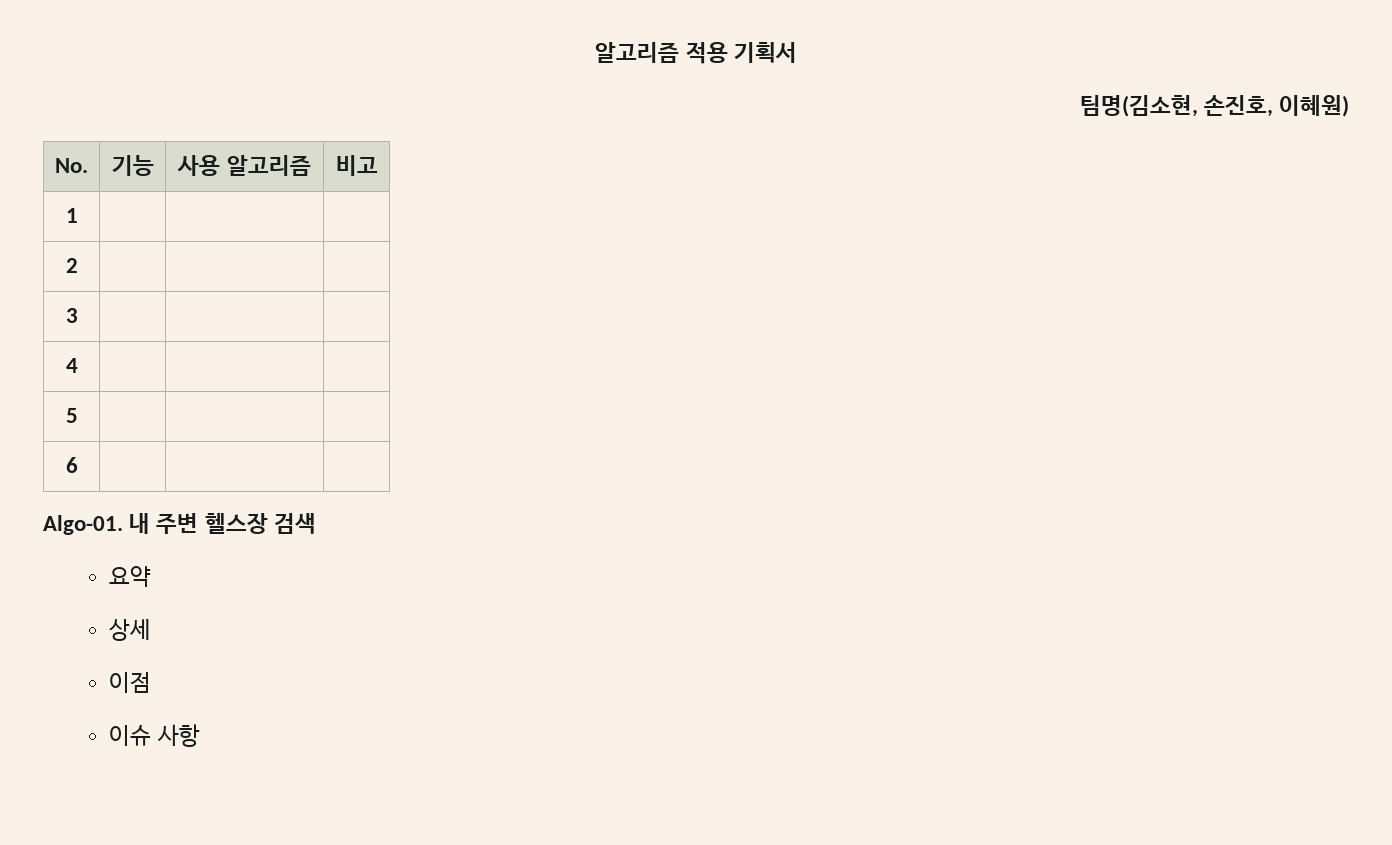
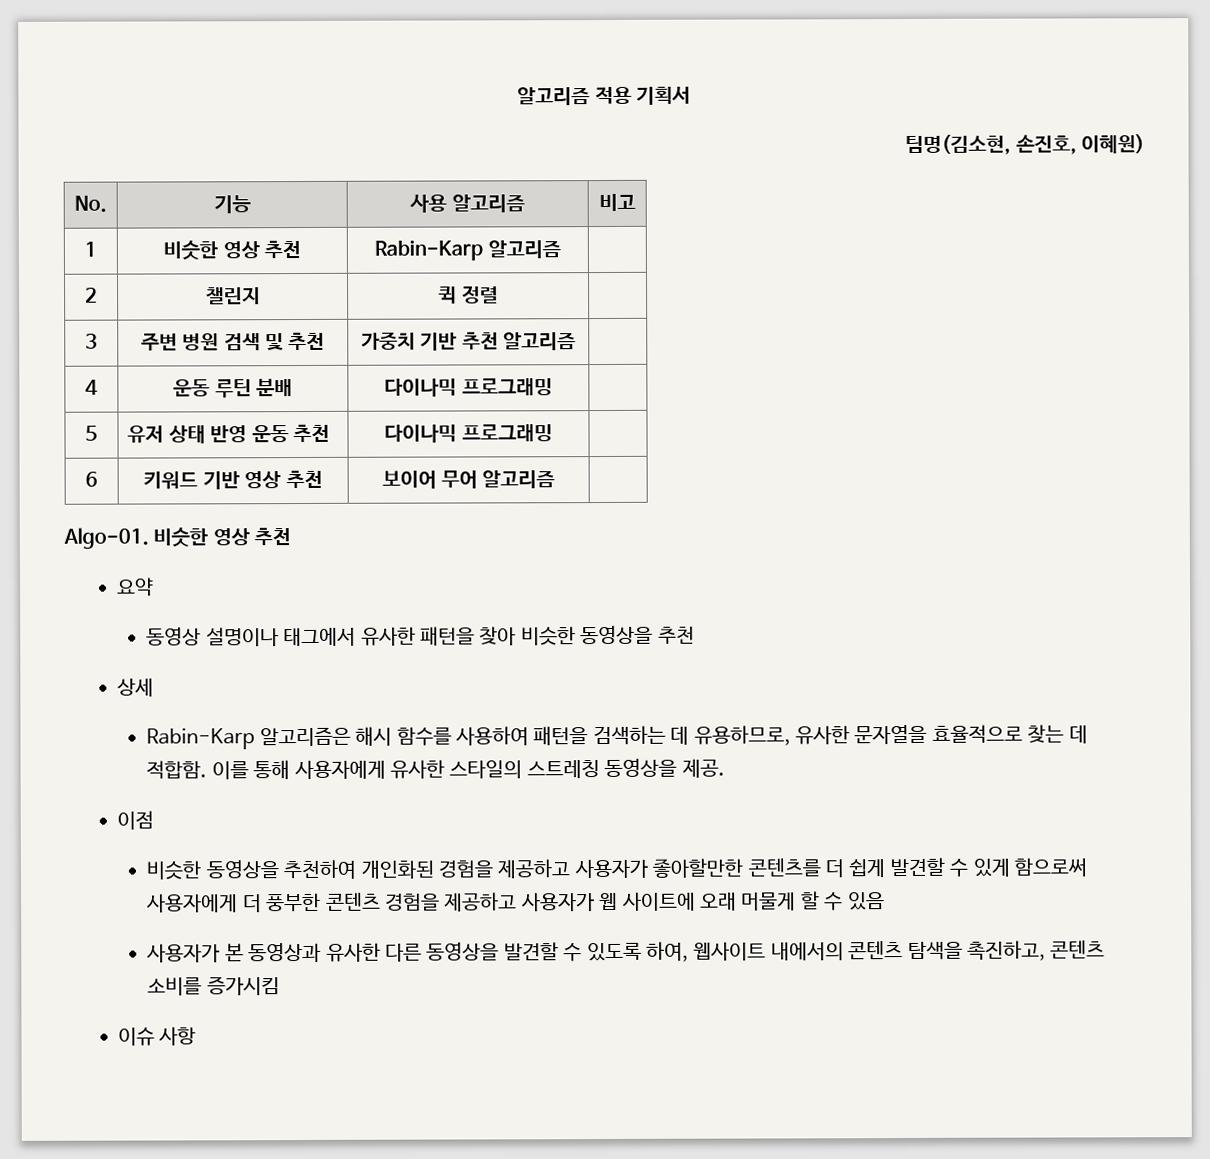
[65,258,78,273] [65,308,78,323] [65,358,78,373] [65,408,78,423] [65,457,78,473] [43,513,316,535] [109,566,152,587] [109,619,152,641] [109,672,152,693] | | // 2 | | | // 3 | | | // 4 | | | // 5 | | | // 6 | | | // Algo-01. 내 주변 헬스장 검색 // 요약 // 상세 // 이점 -> [163,240,301,260] [374,240,561,261] [85,287,98,303] [205,287,261,305] [438,285,499,305] [85,333,98,349] [140,331,326,352] [360,331,577,351] [85,379,98,395] [173,378,293,399] [384,378,553,397] [85,425,98,441] [127,423,331,444] [384,424,553,443] [85,471,98,487] [143,469,323,490] [381,470,556,489] [63,527,292,549] [115,577,154,597] [146,624,695,647] [116,678,154,697] [146,724,1088,750] [146,757,725,780] [116,810,154,830] [146,857,1087,880] [146,891,885,913] [146,940,1106,963] [147,976,280,996] 비슷한 영상 추천 | Rabin-Karp 알고리즘 | // 2 | 챌린지 | 퀵 정렬 | // 3 | 주변 병원 검색 및 추천 | 가중치 기반 추천 알고리즘 | // 4 | 운동 루틴 분배 | 다이나믹 프로그래밍 | // 5 | 유저 상태 반영 운동 추천 | 다이나믹 프로그래밍 | // 6 | 키워드 기반 영상 추천 | 보이어 무어 알고리즘 | // Algo-01. 비슷한 영상 추천 // 요약 // 동영상 설명이나 태그에서 유사한 패턴을 찾아 비슷한 동영상을 추천 // 상세 // Rabin-Karp 알고리즘은 해시 함수를 사용하여 패턴을 검색하는 데 유용하므로, 유사한 문자열을 효율적으로 찾는 데 적합함. 이를 통해 사용자에게 유사한 스타일의 스트레칭 동영상을 제공. // 이점 // 비슷한 동영상을 추천하여 개인화된 경험을 제공하고 사용자가 좋아할만한 콘텐츠를 더 쉽게 발견할 수 있게 함으로써 사용자에게 더 풍부한 콘텐츠 경험을 제공하고 사용자가 웹 사이트에 오래 머물게 할 수 있음 // 사용자가 본 동영상과 유사한 다른 동영상을 발견할 수 있도록 하여, 웹사이트 내에서의 콘텐츠 탐색을 촉진하고, 콘텐츠 소비를 증가시킴

